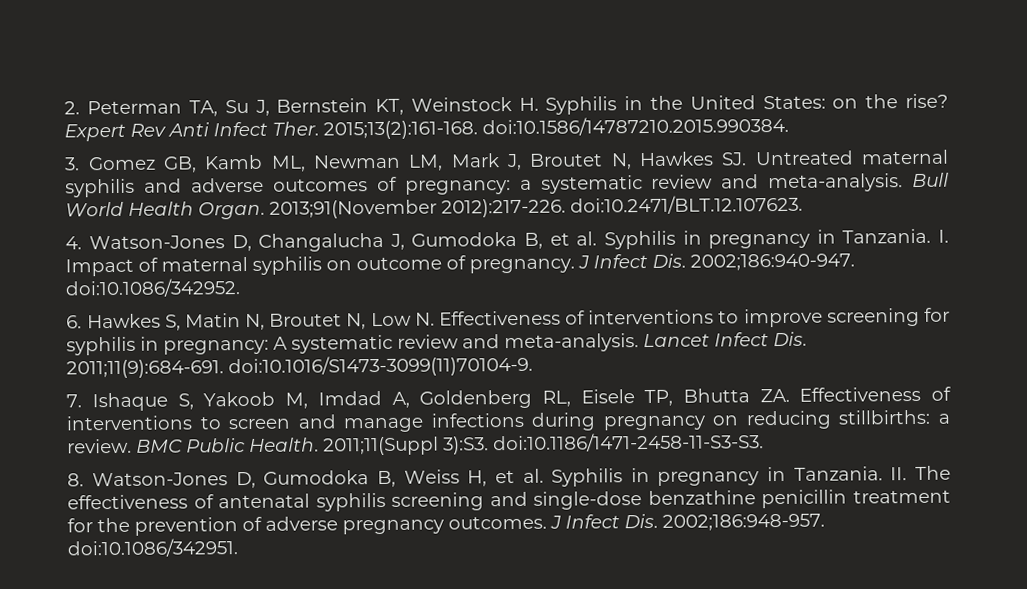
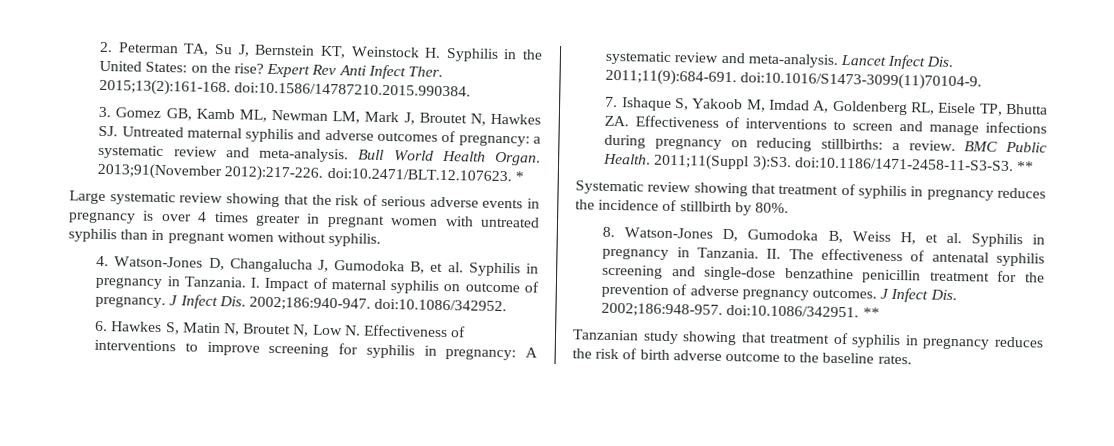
(804, 204) none -> [514,171,524,182] [69,190,541,209] [68,210,540,228] [68,228,382,247] * // Large systematic review showing that the risk of serious adverse events in pregnancy is over 4 times greater in pregnant women with untreated syphilis than in pregnant women without syphilis.
(765, 442) none -> [1015,161,1034,172] [575,180,1046,201] [575,199,789,216] ** // Systematic review showing that treatment of syphilis in pregnancy reduces the incidence of stillbirth by 80%.
(239, 548) none -> [862,307,880,318] [572,329,1044,350] [572,348,912,365] ** // Tanzanian study showing that treatment of syphilis in pregnancy reduces the risk of birth adverse outcome to the baseline rates.

